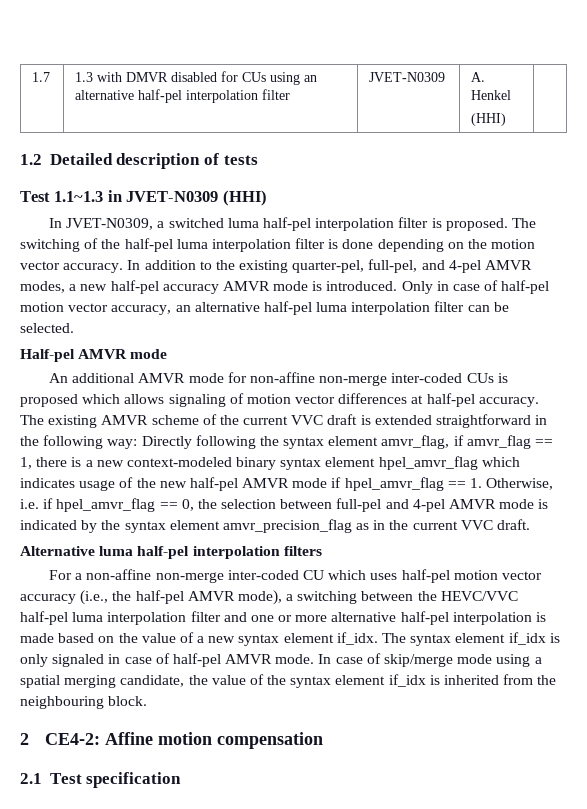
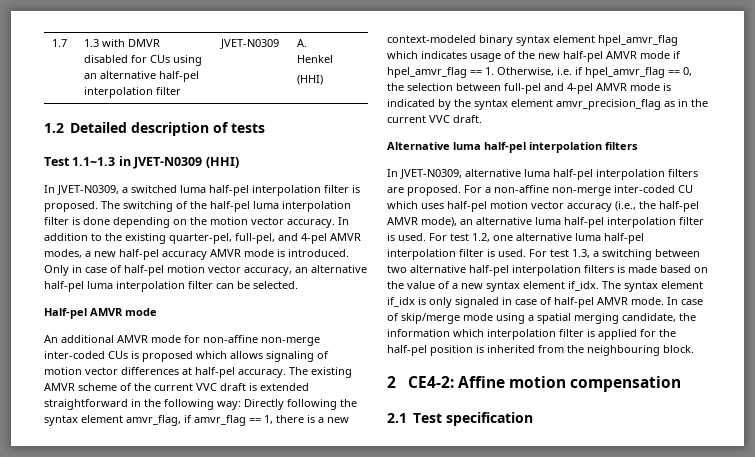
(322, 551) none -> [387,169,698,180] [387,185,461,196] In JVET-N0309, alternative luma half-pel interpolation filters are proposed.
[286,591,518,604] [20,611,532,625] a switching between the HEVC/VVC half-pel luma interpolation filter and one or more alternative half-pel interpolation -> [460,217,704,228] [387,233,644,244] [387,249,700,260] [387,265,614,276] an alternative luma half-pel interpolation filter is used. For test 1.2, one alternative luma half-pel interpolation filter is used. For test 1.3, a switching between two alternative half-pel interpolation filters
[211,674,426,688] value of the syntax element if_idx -> [387,329,676,340] [387,345,473,356] information which interpolation filter is applied for the half-pel position

